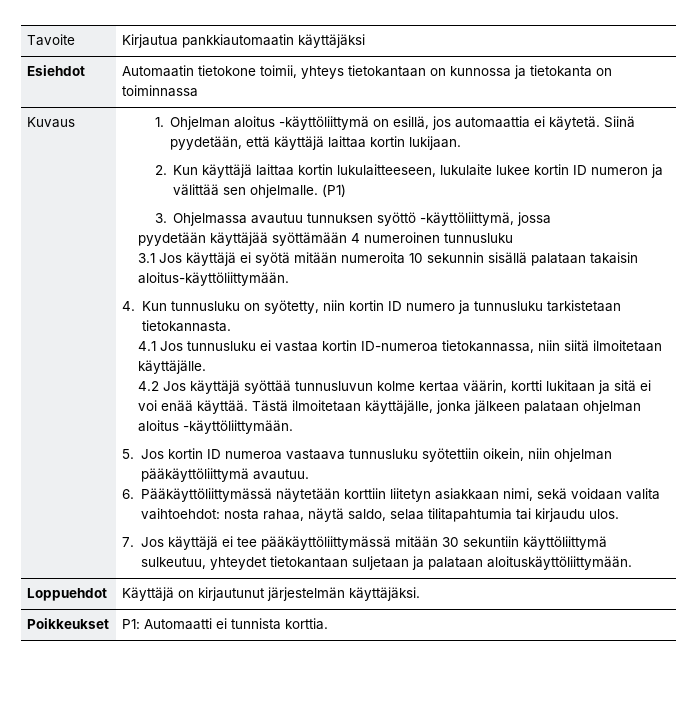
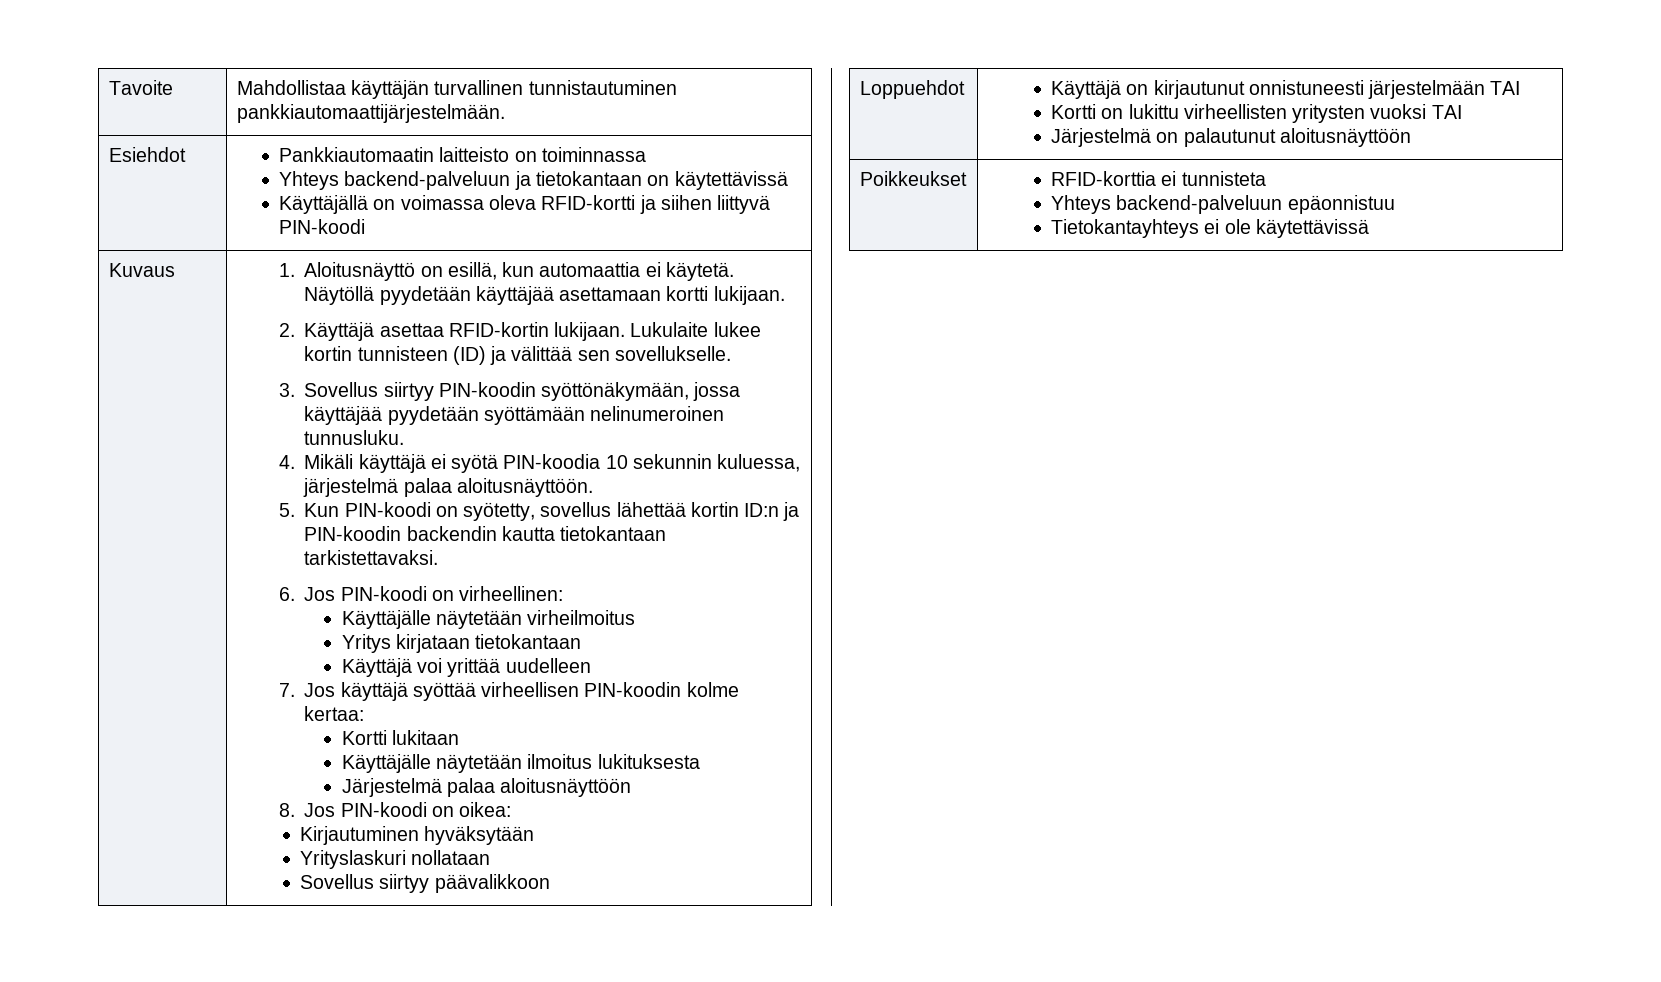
[122,34,366,48] [27,65,86,76] [122,65,613,79] [122,85,199,97] Kirjautua pankkiautomaatin käyttäjäksi // Esiehdot | Automaatin tietokone toimii, yhteys tietokantaan on kunnossa ja tietokanta on toiminnassa -> [236,80,677,99] [236,104,505,123] [108,147,186,162] [279,147,646,162] [279,171,788,190] [279,195,771,214] [279,219,366,234] Mahdollistaa käyttäjän turvallinen tunnistautuminen pankkiautomaattijärjestelmään. // Esiehdot | Pankkiautomaatin laitteisto on toiminnassa // Yhteys backend-palveluun ja tietokantaan on käytettävissä // Käyttäjällä on voimassa oleva RFID-kortti ja siihen liittyvä PIN-koodi
[170,116,370,130] Ohjelman aloitus -käyttöliittymä -> [304,262,416,281] Aloitusnäyttö
[432,116,452,130] jos -> [502,262,535,277] kun
[604,116,636,128] [170,136,462,150] [154,164,649,178] Siinä pyydetään, että käyttäjä laittaa kortin lukijaan. // 2. Kun käyttäjä laittaa kortin lukulaitteeseen, lukulaite lukee kortin ID numeron -> [304,286,785,305] [278,322,761,341] [304,346,486,365] Näytöllä pyydetään käyttäjää asettamaan kortti lukijaan. // 2. Käyttäjä asettaa RFID-kortin lukijaan. Lukulaite lukee kortin tunnisteen (ID)
[250,184,347,198] ohjelmalle. (P1) -> [614,346,731,361] sovellukselle.
[173,212,552,226] [138,232,514,246] [138,252,639,266] [138,272,290,286] [122,300,622,314] [142,320,232,332] [138,340,663,353] [138,360,207,374] [138,380,652,394] [138,400,642,414] [138,420,294,434] [122,448,613,462] [141,468,310,482] [122,488,661,502] [141,508,620,522] [122,536,608,550] [141,556,633,570] [27,588,108,601] [122,587,421,601] [27,618,110,629] [122,618,329,630] Ohjelmassa avautuu tunnuksen syöttö -käyttöliittymä, jossa // pyydetään käyttäjää syöttämään 4 numeroinen tunnusluku // 3.1 Jos käyttäjä ei syötä mitään numeroita 10 sekunnin sisällä palataan takaisin aloitus-käyttöliittymään. // 4. Kun tunnusluku on syötetty, niin kortin ID numero ja tunnusluku tarkistetaan tietokannasta. // 4.1 Jos tunnusluku ei vastaa kortin ID-numeroa tietokannassa, niin siitä ilmoitetaan käyttäjälle. // 4.2 Jos käyttäjä syöttää tunnusluvun kolme kertaa väärin, kortti lukitaan ja sitä ei voi enää käyttää. Tästä ilmoitetaan käyttäjälle, jonka jälkeen palataan ohjelman aloitus -käyttöliittymään. // 5. Jos kortin ID numeroa vastaava tunnusluku syötettiin oikein, niin ohjelman pääkäyttöliittymä avautuu. // 6. Pääkäyttöliittymässä näytetään korttiin liitetyn asiakkaan nimi, sekä voidaan valita vaihtoehdot: nosta rahaa, näytä saldo, selaa tilitapahtumia tai kirjaudu ulos. // 7. Jos käyttäjä ei tee pääkäyttöliittymässä mitään 30 sekuntiin käyttöliittymä sulkeutuu, yhteydet tietokantaan suljetaan ja palataan aloituskäyttöliittymään. // Loppuehdot | Käyttäjä on kirjautunut järjestelmän käyttäjäksi. // Poikkeukset | P1: Automaatti ei tunnista korttia. -> [304,382,741,401] [304,406,725,425] [304,430,405,445] [278,454,801,473] [303,478,593,497] [278,502,800,521] [304,526,667,541] [304,550,439,565] [278,586,564,601] [341,610,636,629] [341,634,582,653] [341,658,591,677] [278,682,739,701] [304,706,365,721] [341,730,460,745] [341,754,700,773] [341,778,632,797] [278,802,512,817] [300,826,535,845] [300,850,491,869] [300,874,550,893] [859,80,965,99] [1051,80,1521,99] [1051,104,1462,123] [1051,128,1411,147] [859,171,967,186] [1051,171,1266,186] [1051,195,1395,214] [1051,219,1369,238] Sovellus siirtyy PIN-koodin syöttönäkymään, jossa käyttäjää pyydetään syöttämään nelinumeroinen tunnusluku. // 4. Mikäli käyttäjä ei syötä PIN-koodia 10 sekunnin kuluessa, järjestelmä palaa aloitusnäyttöön. // 5. Kun PIN-koodi on syötetty, sovellus lähettää kortin ID:n ja PIN-koodin backendin kautta tietokantaan tarkistettavaksi. // 6. Jos PIN-koodi on virheellinen: // Käyttäjälle näytetään virheilmoitus // Yritys kirjataan tietokantaan // Käyttäjä voi yrittää uudelleen // 7. Jos käyttäjä syöttää virheellisen PIN-koodin kolme kertaa: // Kortti lukitaan // Käyttäjälle näytetään ilmoitus lukituksesta // Järjestelmä palaa aloitusnäyttöön // 8. Jos PIN-koodi on oikea: // Kirjautuminen hyväksytään // Yrityslaskuri nollataan // Sovellus siirtyy päävalikkoon // Loppuehdot | Käyttäjä on kirjautunut onnistuneesti järjestelmään TAI // Kortti on lukittu virheellisten yritysten vuoksi TAI // Järjestelmä on palautunut aloitusnäyttöön // Poikkeukset | RFID-korttia ei tunnisteta // Yhteys backend-palveluun epäonnistuu // Tietokantayhteys ei ole käytettävissä

